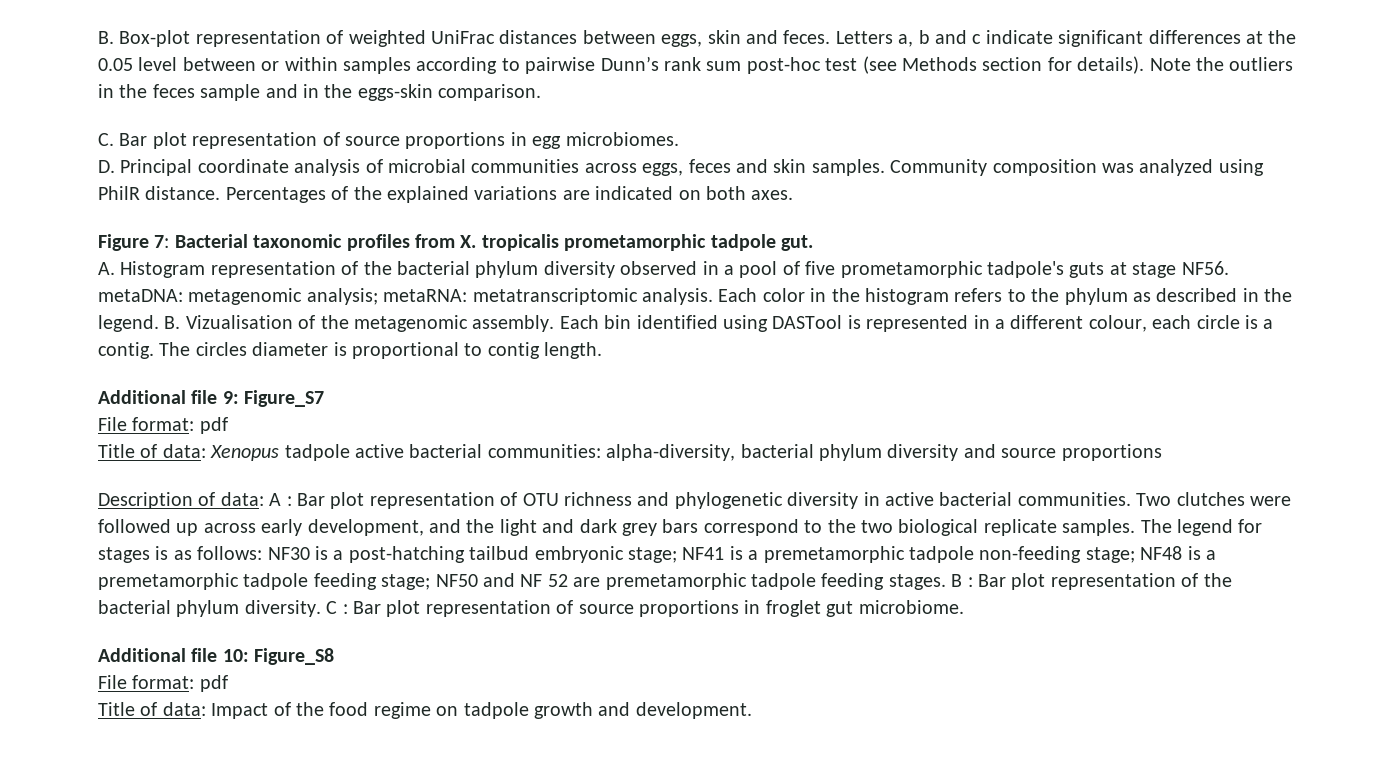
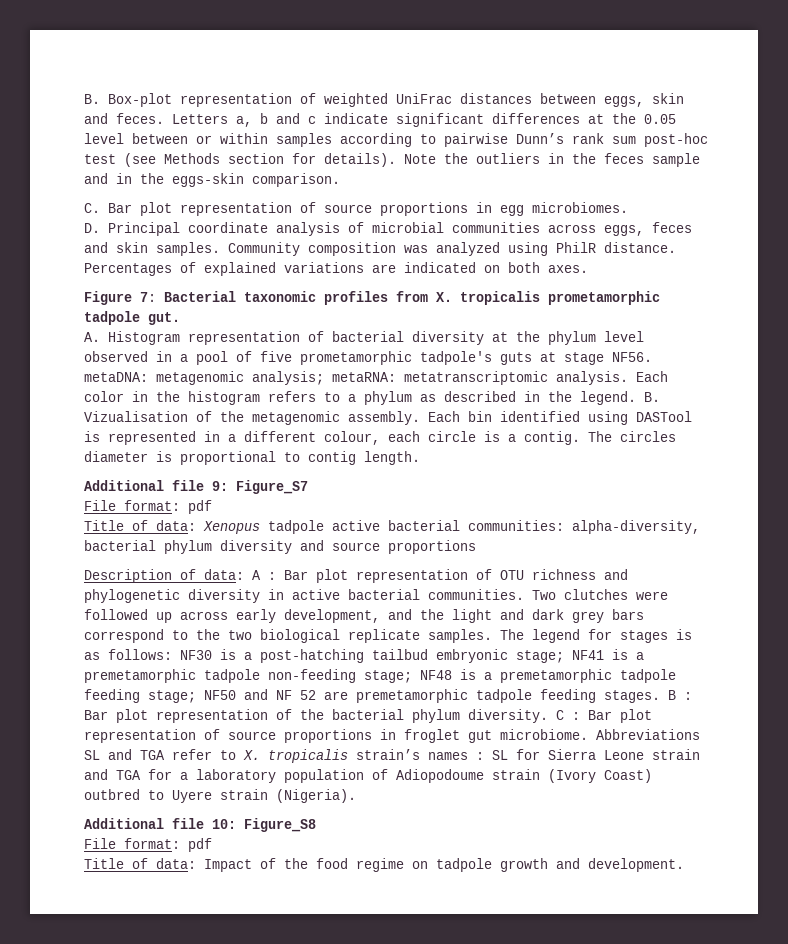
[353,186,382,200] the -> (196, 267) none
[363,261,615,278] the bacterial phylum diversity -> [332,331,644,345] bacterial diversity at the phylum level
[1031,288,1060,302] the -> [348,394,356,402] a
(964, 607) none -> [596,729,700,740] [84,749,700,763] [84,769,652,783] [84,789,356,803] Abbreviations SL and TGA refer to X. tropicalis strain’s names : SL for Sierra Leone strain and TGA for a laboratory population of Adiopodoume strain (Ivory Coast) outbred to Uyere strain (Nigeria).

